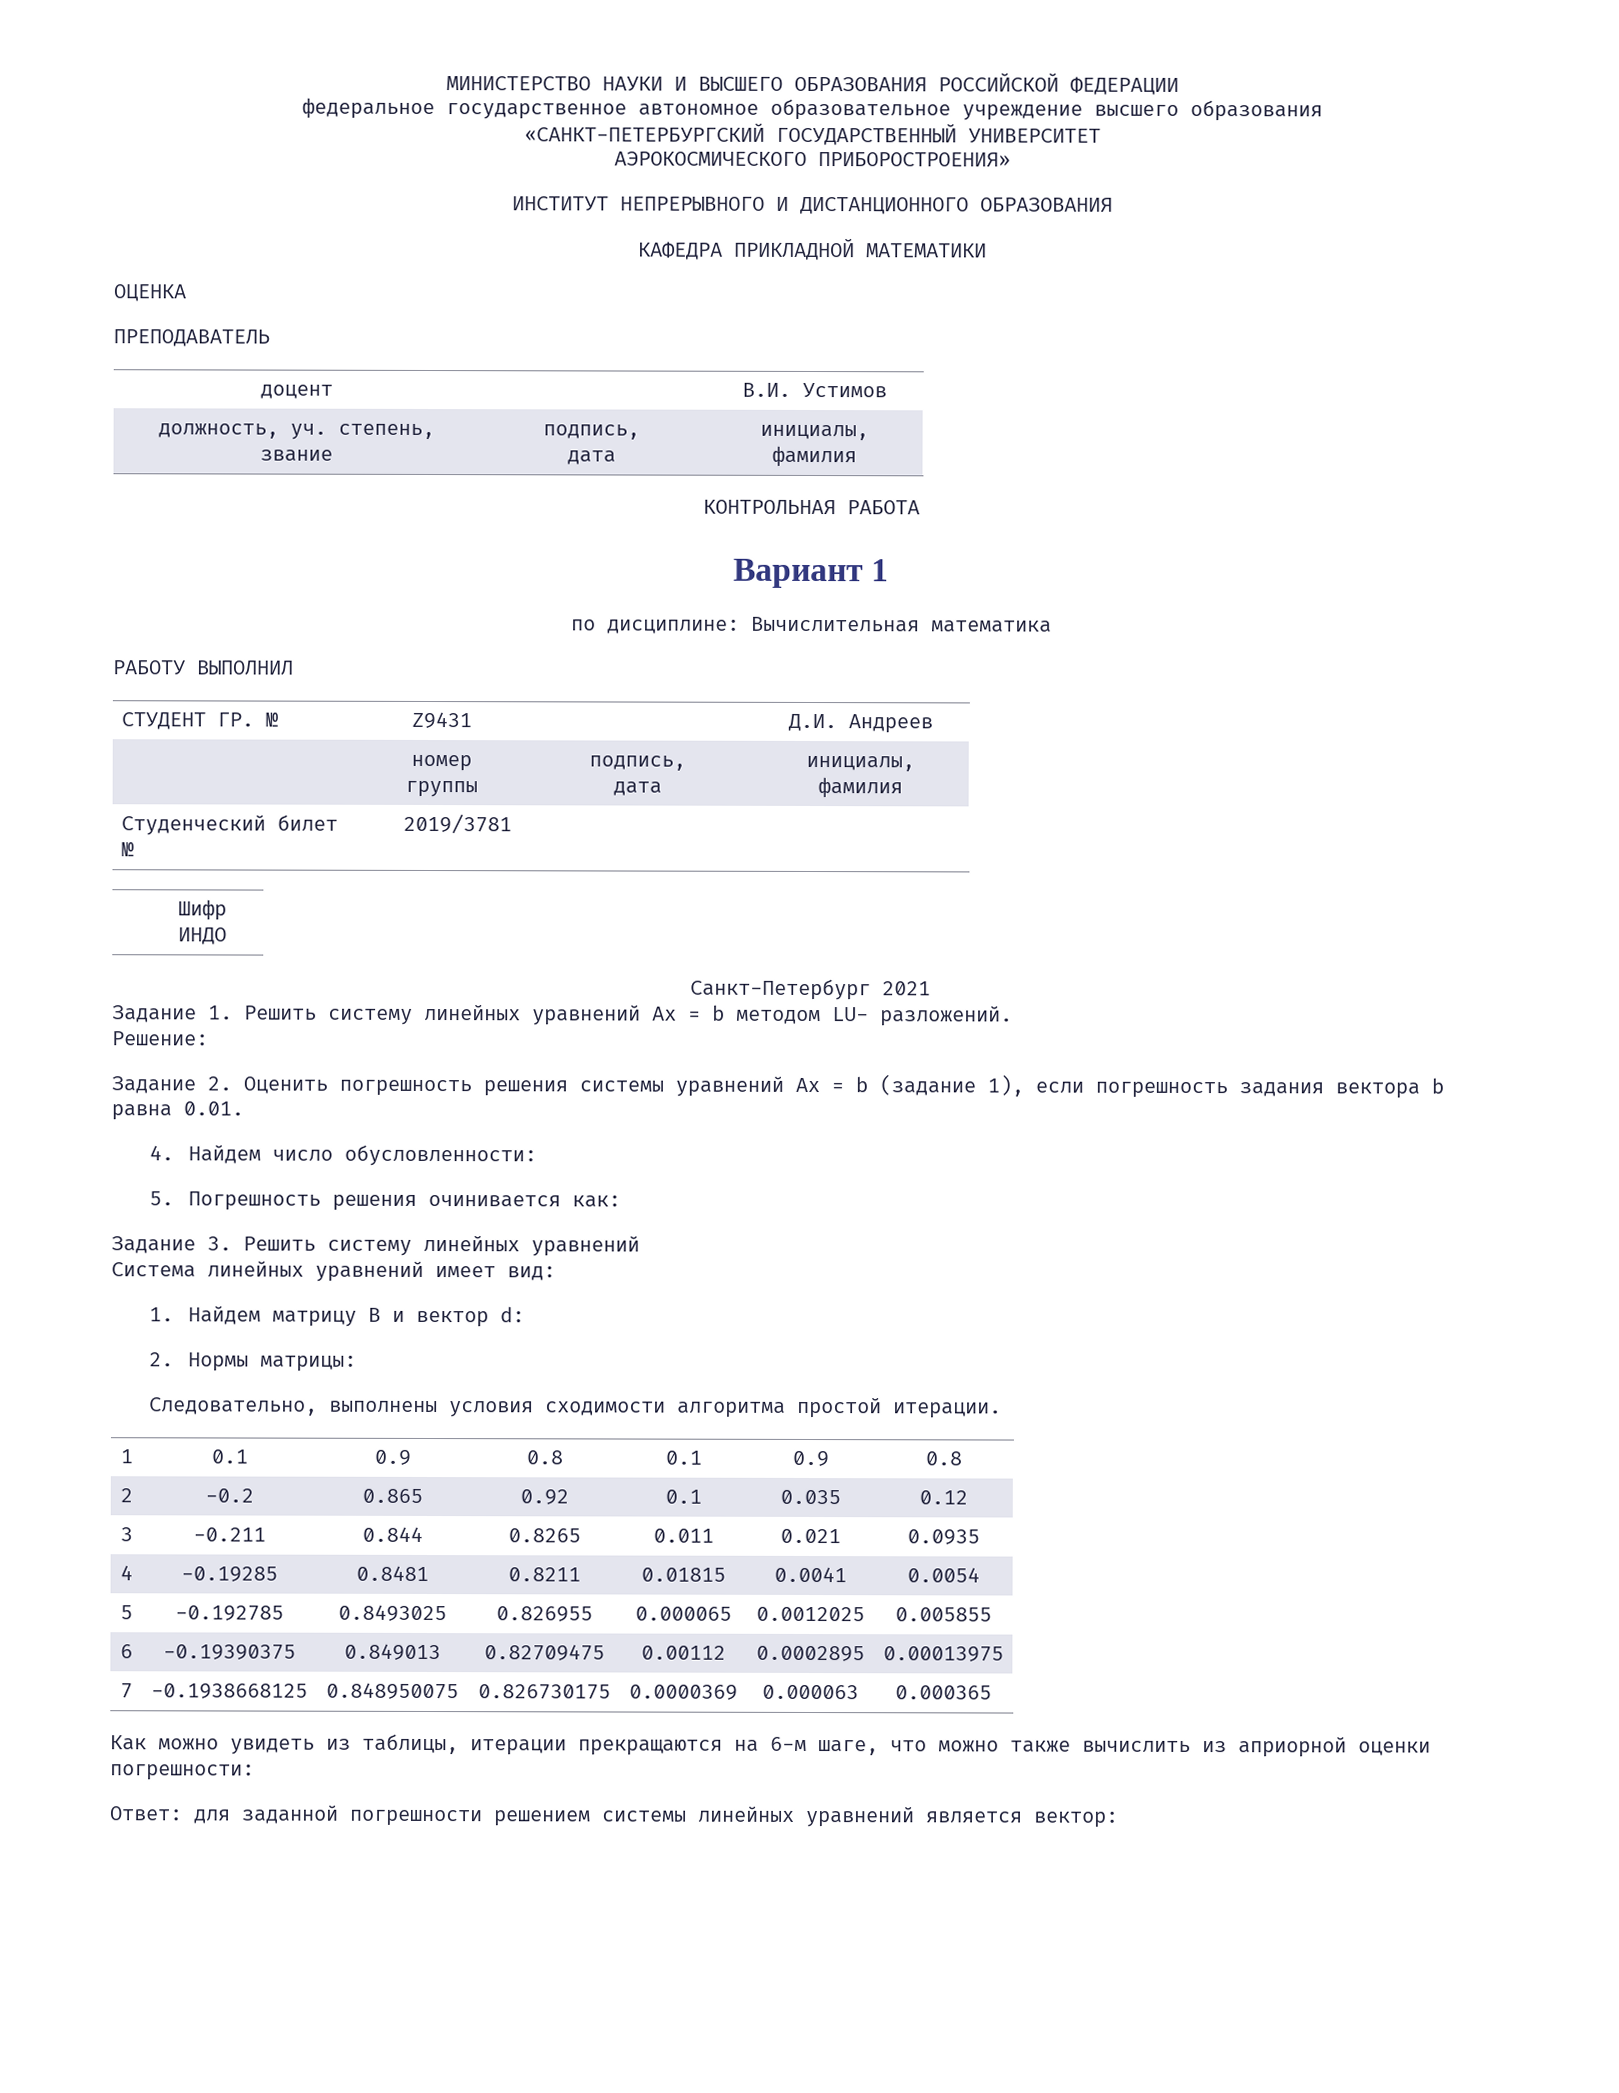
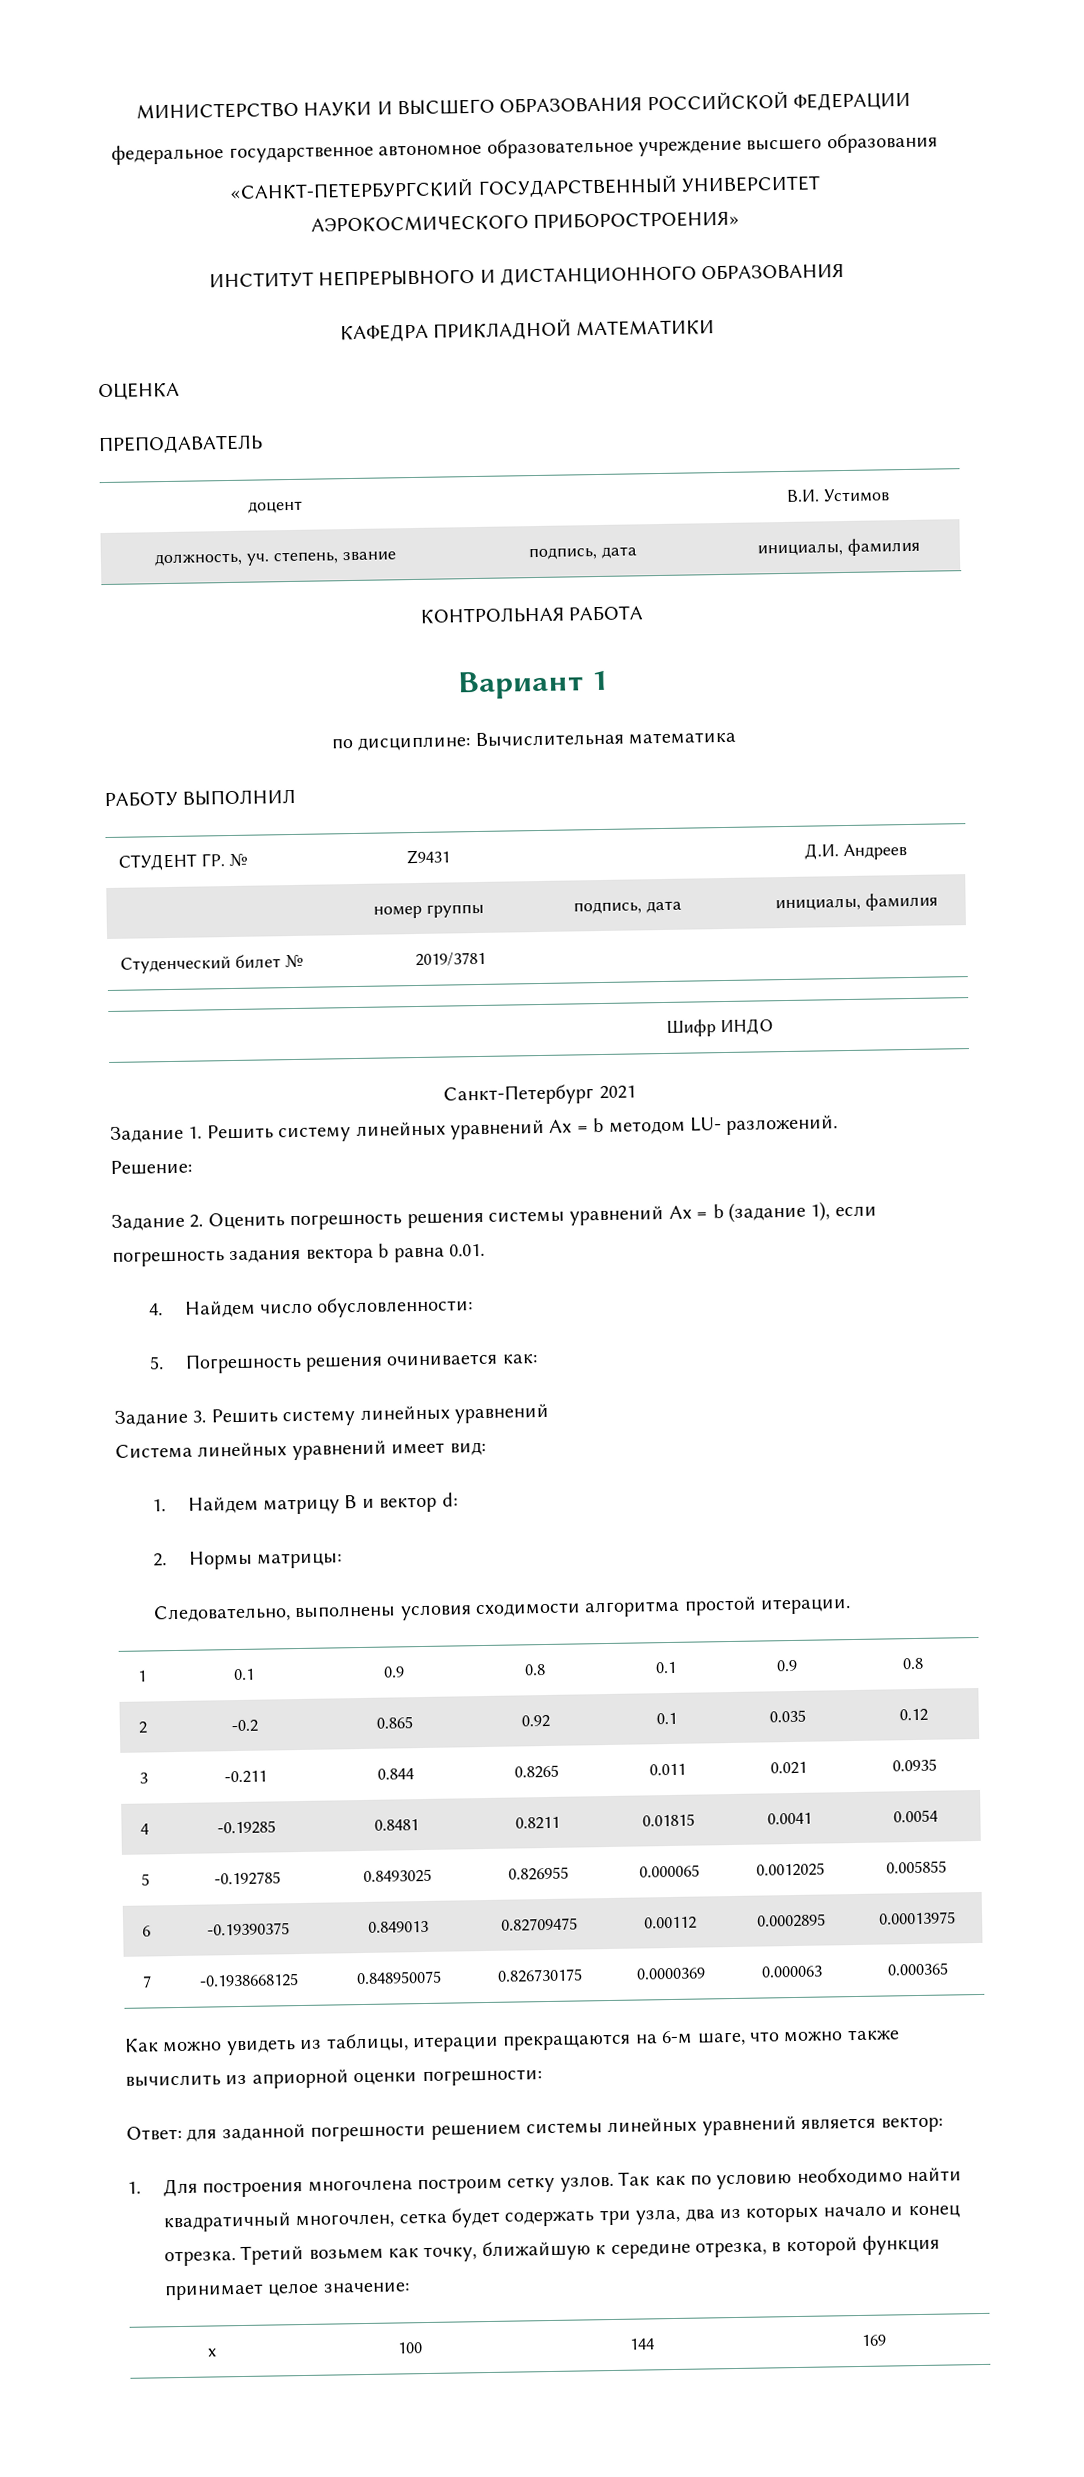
(1118, 1819) none -> [127,2167,963,2198] [162,2205,960,2233] [163,2234,941,2267] [163,2282,410,2301] [207,2348,217,2357] [396,2342,423,2354] [628,2338,655,2350] [860,2334,887,2346] // 1. Для построения многочлена построим сетку узлов. Так как по условию необходимо найти квадратичный многочлен, сетка будет содержать три узла, два из которых начало и конец отрезка. Третий возьмем как точку, ближайшую к середине отрезка, в которой функция принимает целое значение: // x | 100 | 144 | 169

